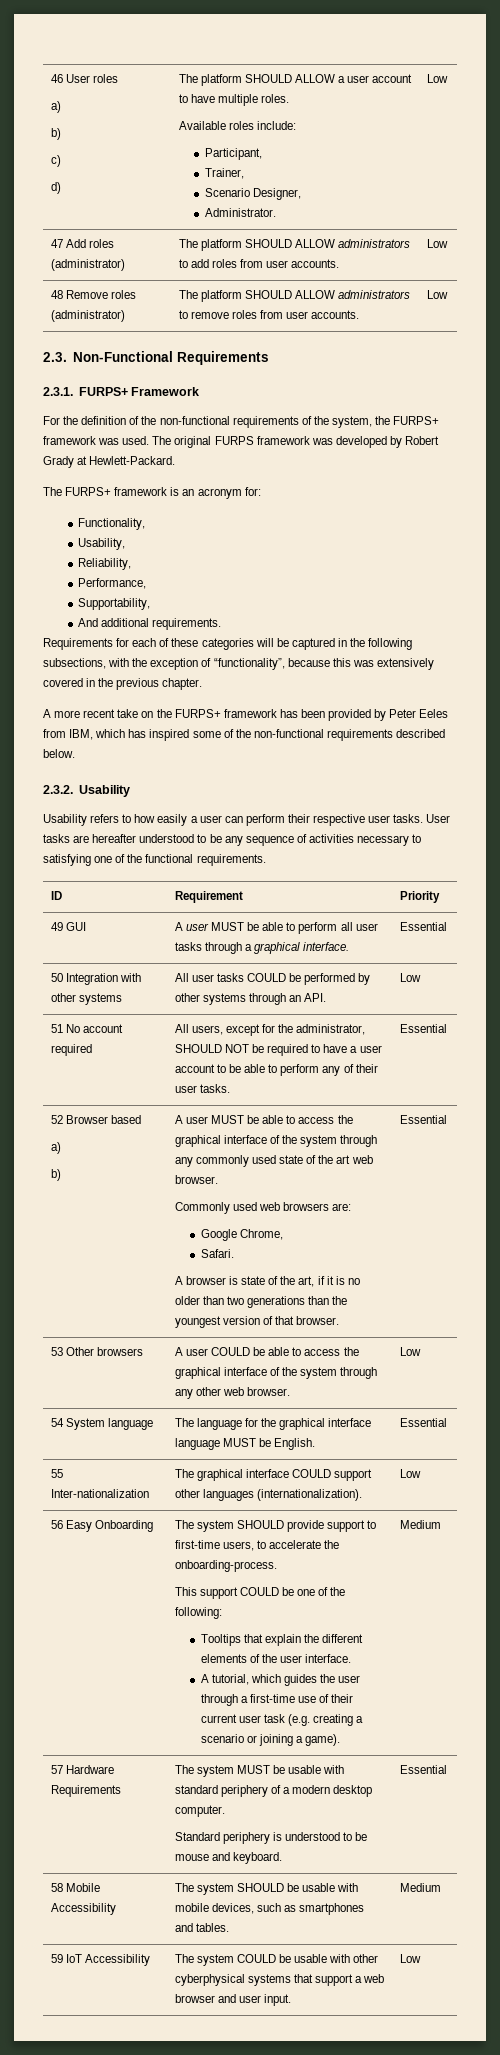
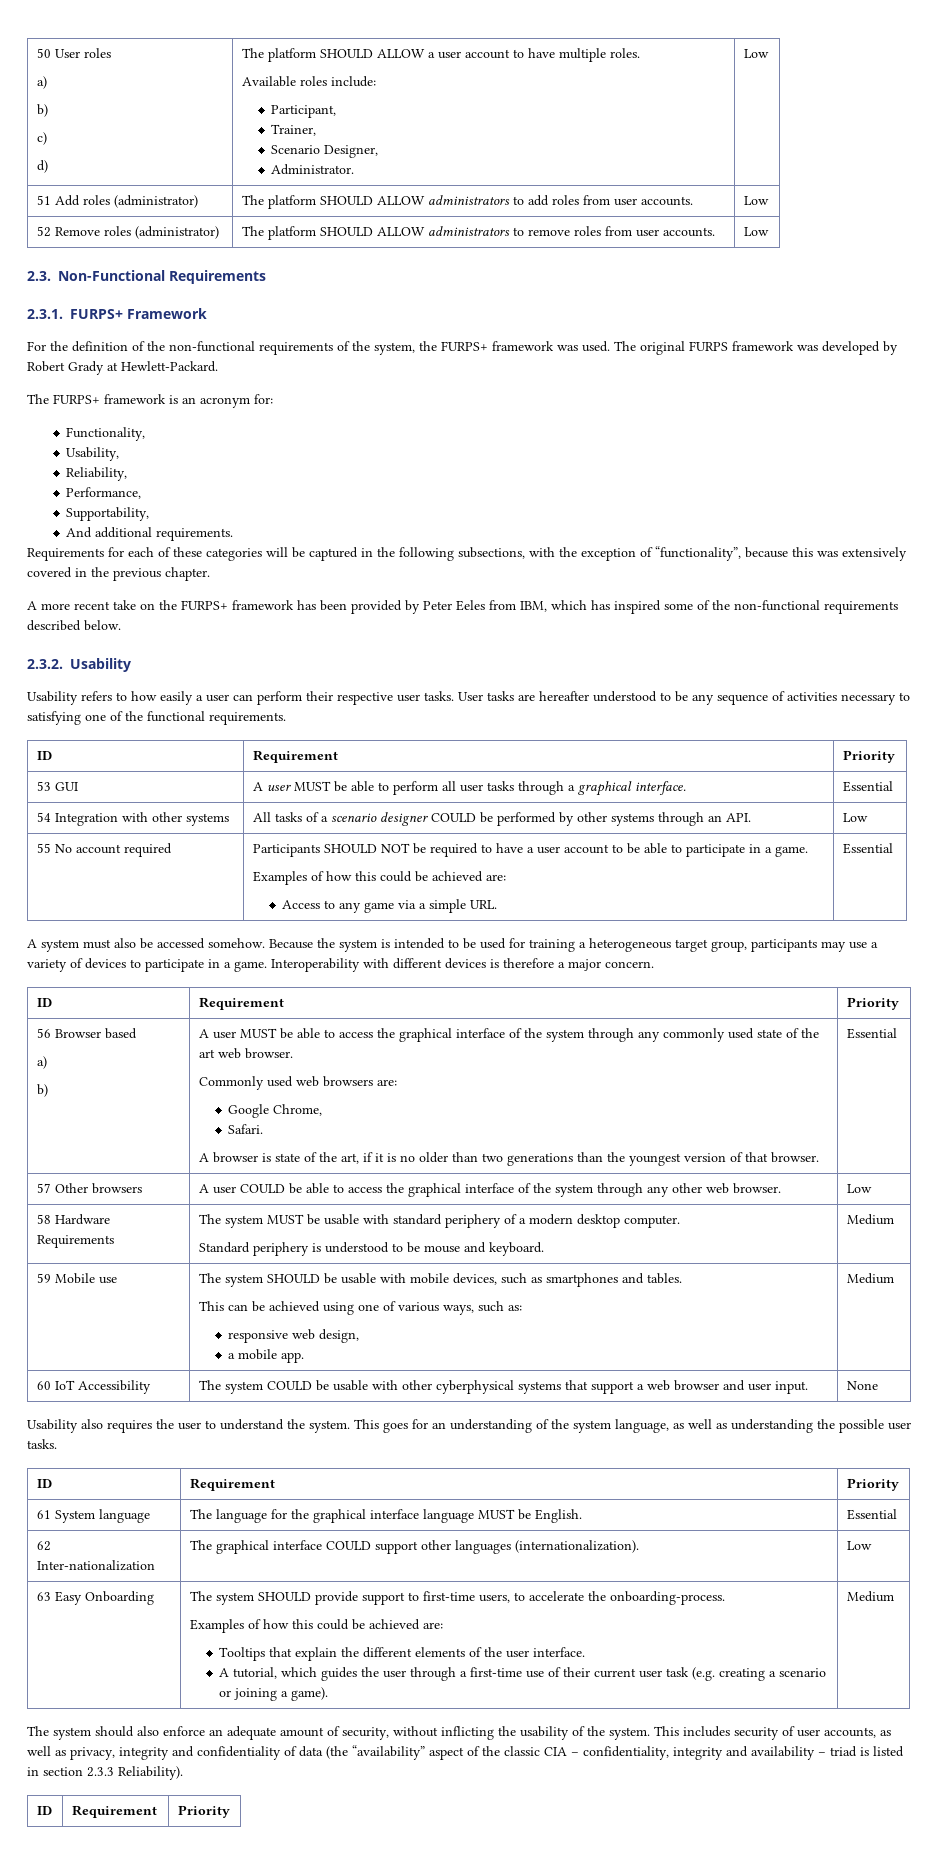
[50,74,63,83] 46 -> [36,48,51,58] 50
[50,239,63,248] 47 -> [36,195,51,205] 51
[50,290,63,299] 48 -> [36,226,51,237] 52
[50,922,63,931] 49 -> [36,781,51,791] 53
[50,973,63,982] 50 -> [36,812,51,822] 54
[191,973,245,982] user tasks -> [274,812,428,826] tasks of a scenario designer
[50,1024,63,1033] 51 -> [36,843,51,853] 55
[174,1024,366,1036] All users, except for the administrator, -> [252,844,320,857] Participants
[280,1064,378,1076] [174,1084,230,1093] [399,1024,447,1033] [50,1115,63,1124] perform any of their user tasks. | Essential // 52 -> [685,844,808,857] [252,871,506,885] [282,899,498,913] [842,843,893,854] [27,938,878,952] [27,958,654,972] [36,998,52,1007] [198,997,284,1010] [846,997,899,1010] [36,1028,51,1038] participate in a game. // Examples of how this could be achieved are: // Access to any game via a simple URL. | Essential // A system must also be accessed somehow. Because the system is intended to be used for training a heterogeneous target group, participants may use a variety of devices to participate in a game. Interoperability with different devices is therefore a major concern. // ID | Requirement | Priority // 56
[50,1347,63,1356] 53 -> [36,1183,51,1193] 57
[50,1418,64,1427] 54 -> [36,1214,110,1225] [36,1235,114,1248] [198,1214,680,1228] [198,1242,544,1256] [846,1214,894,1225] [36,1273,117,1284] [198,1273,682,1287] [198,1301,522,1315] [228,1329,360,1343] [228,1349,305,1363] [846,1273,894,1284] [36,1380,151,1394] [198,1380,808,1394] [846,1381,878,1390] [27,1419,911,1433] [27,1439,57,1449] [36,1479,52,1488] [189,1478,275,1491] [846,1478,899,1491] [36,1510,51,1519] 58 Hardware Requirements | The system MUST be usable with standard periphery of a modern desktop computer. // Standard periphery is understood to be mouse and keyboard. | Medium // 59 Mobile use | The system SHOULD be usable with mobile devices, such as smartphones and tables. // This can be achieved using one of various ways, such as: // responsive web design, // a mobile app. | Medium // 60 IoT Accessibility | The system COULD be usable with other cyberphysical systems that support a web browser and user input. | None // Usability also requires the user to understand the system. This goes for an understanding of the system language, as well as understanding the possible user tasks. // ID | Requirement | Priority // 61
[50,1469,63,1478] 55 -> [36,1541,51,1551] 62
[50,1520,63,1529] 56 -> [36,1592,51,1601] 63
[174,1587,346,1599] [174,1607,222,1619] This support COULD be one of the following: -> [189,1619,443,1633] Examples of how this could be achieved are:
[50,1765,114,1774] [50,1785,121,1797] [174,1765,345,1777] [174,1785,373,1797] [174,1805,225,1817] [174,1832,368,1844] [174,1852,283,1864] [399,1765,447,1774] [50,1883,100,1892] [50,1903,116,1915] [174,1883,359,1895] [174,1903,365,1915] [174,1923,229,1932] [399,1883,441,1892] [50,1954,151,1966] [174,1954,379,1966] [174,1974,385,1986] [174,1994,292,2006] [399,1954,421,1963] // 57 Hardware Requirements | The system MUST be usable with standard periphery of a modern desktop computer. // Standard periphery is understood to be mouse and keyboard. | Essential // 58 Mobile Accessibility | The system SHOULD be usable with mobile devices, such as smartphones and tables. | Medium // 59 IoT Accessibility | The system COULD be usable with other cyberphysical systems that support a web browser and user input. | Low -> [27,1726,891,1740] [27,1745,904,1760] [27,1766,183,1780] [36,1806,52,1815] [71,1805,157,1818] [177,1805,230,1818] // The system should also enforce an adequate amount of security, without inflicting the usability of the system. This includes security of user accounts, as well as privacy, integrity and confidentiality of data (the “availability” aspect of the classic CIA – confidentiality, integrity and availability – triad is listed in section 2.3.3 Reliability). // ID | Requirement | Priority

